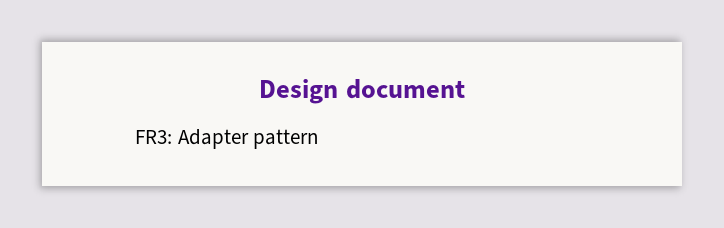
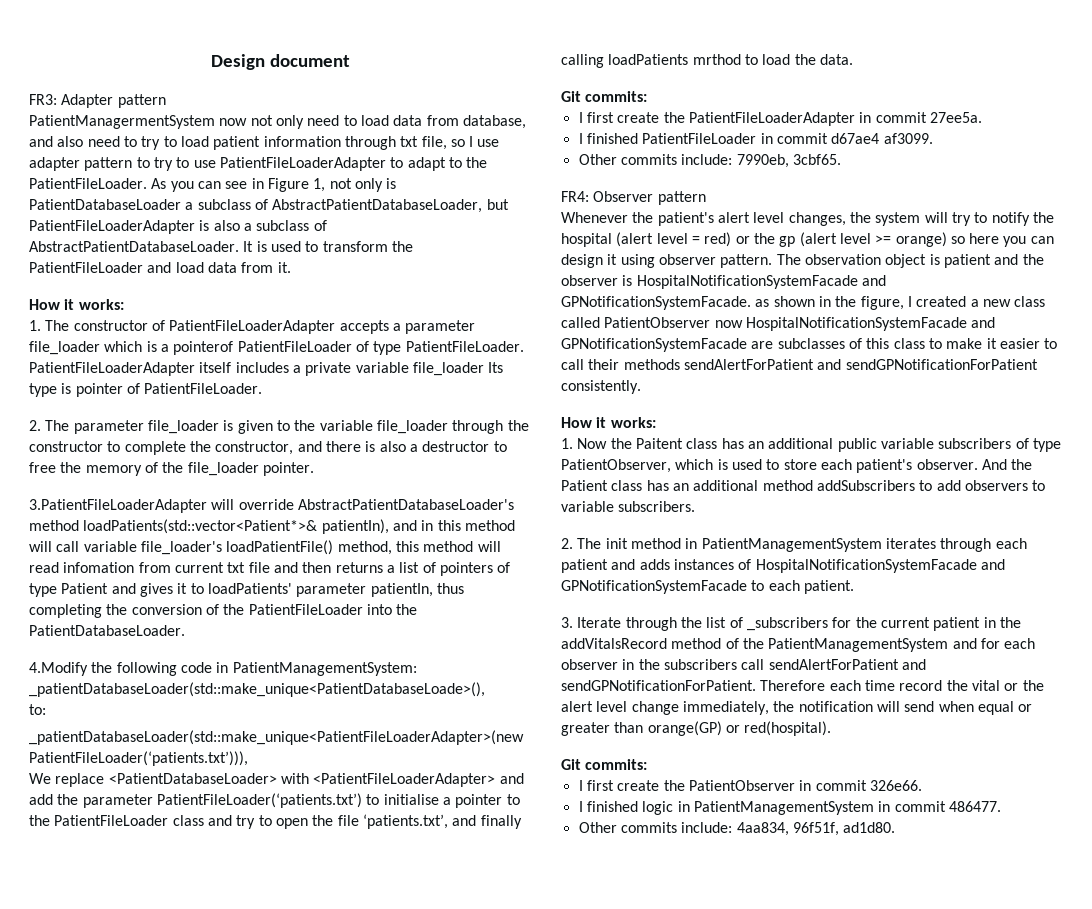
(319, 139) none -> [29,115,526,129] [29,136,500,150] [29,157,488,171] [29,178,397,192] [29,199,509,213] [29,220,327,234] [29,241,413,252] [29,262,291,273] [29,299,124,310] [29,320,476,334] [29,341,524,355] [29,362,504,376] [29,383,263,397] [29,420,529,434] [29,441,507,455] [29,462,314,476] [29,499,514,513] [29,519,515,534] [29,540,501,555] [29,562,511,576] [29,583,464,597] [29,604,418,618] [29,625,185,636] [29,662,417,676] [29,682,485,697] [29,704,46,715] [29,730,524,745] [29,751,248,766] [29,773,524,787] [29,793,520,808] [29,814,522,829] [561,54,853,68] [561,91,648,102] [578,112,982,126] [578,133,933,144] [578,154,841,168] [561,191,706,205] [561,212,1054,226] [561,232,1054,247] [561,254,1044,268] [561,275,886,289] [561,296,1046,310] [561,317,996,331] [561,338,1058,352] [561,359,1038,370] [561,380,641,394] [561,417,656,428] [561,438,1061,452] [561,459,1033,473] [561,480,1046,491] [561,501,696,512] [561,538,1027,552] [561,559,1005,573] [561,580,854,594] [561,617,1021,631] [561,638,1036,652] [561,659,926,670] [561,680,1044,691] [561,701,1033,715] [561,721,832,736] [561,759,648,770] [578,780,922,791] [578,801,1001,815] [578,822,896,836] // PatientManagermentSystem now not only need to load data from database, and also need to try to load patient information through txt file, so I use adapter pattern to try to use PatientFileLoaderAdapter to adapt to the PatientFileLoader. As you can see in Figure 1, not only is PatientDatabaseLoader a subclass of AbstractPatientDatabaseLoader, but PatientFileLoaderAdapter is also a subclass of AbstractPatientDatabaseLoader. It is used to transform the PatientFileLoader and load data from it. // How it works: // 1. The constructor of PatientFileLoaderAdapter accepts a parameter file_loader which is a pointerof PatientFileLoader of type PatientFileLoader. PatientFileLoaderAdapter itself includes a private variable file_loader Its type is pointer of PatientFileLoader. // 2. The parameter file_loader is given to the variable file_loader through the constructor to complete the constructor, and there is also a destructor to free the memory of the file_loader pointer. // 3.PatientFileLoaderAdapter will override AbstractPatientDatabaseLoader's method loadPatients(std::vector<Patient*>& patientIn), and in this method will call variable file_loader's loadPatientFile() method, this method will read infomation from current txt file and then returns a list of pointers of type Patient and gives it to loadPatients' parameter patientIn, thus completing the conversion of the PatientFileLoader into the PatientDatabaseLoader. // 4.Modify the following code in PatientManagementSystem: _patientDatabaseLoader(std::make_unique<PatientDatabaseLoade>(), // to: // _patientDatabaseLoader(std::make_unique<PatientFileLoaderAdapter>(new PatientFileLoader(‘patients.txt’))), // We replace <PatientDatabaseLoader> with <PatientFileLoaderAdapter> and add the parameter PatientFileLoader(‘patients.txt’) to initialise a pointer to the PatientFileLoader class and try to open the file ‘patients.txt’, and finally calling loadPatients mrthod to load the data. // Git commits: // I first create the PatientFileLoaderAdapter in commit 27ee5a. // I finished PatientFileLoader in commit d67ae4 af3099. // Other commits include: 7990eb, 3cbf65. // FR4: Observer pattern // Whenever the patient's alert level changes, the system will try to notify the hospital (alert level = red) or the gp (alert level >= orange) so here you can design it using observer pattern. The observation object is patient and the observer is HospitalNotificationSystemFacade and GPNotificationSystemFacade. as shown in the figure, I created a new class called PatientObserver now HospitalNotificationSystemFacade and GPNotificationSystemFacade are subclasses of this class to make it easier to call their methods sendAlertForPatient and sendGPNotificationForPatient consistently. // How it works: // 1. Now the Paitent class has an additional public variable subscribers of type PatientObserver, which is used to store each patient's observer. And the Patient class has an additional method addSubscribers to add observers to variable subscribers. // 2. The init method in PatientManagementSystem iterates through each patient and adds instances of HospitalNotificationSystemFacade and GPNotificationSystemFacade to each patient. // 3. Iterate through the list of _subscribers for the current patient in the addVitalsRecord method of the PatientManagementSystem and for each observer in the subscribers call sendAlertForPatient and sendGPNotificationForPatient. Therefore each time record the vital or the alert level change immediately, the notification will send when equal or greater than orange(GP) or red(hospital). // Git commits: // I first create the PatientObserver in commit 326e66. // I finished logic in PatientManagementSystem in commit 486477. // Other commits include: 4aa834, 96f51f, ad1d80.

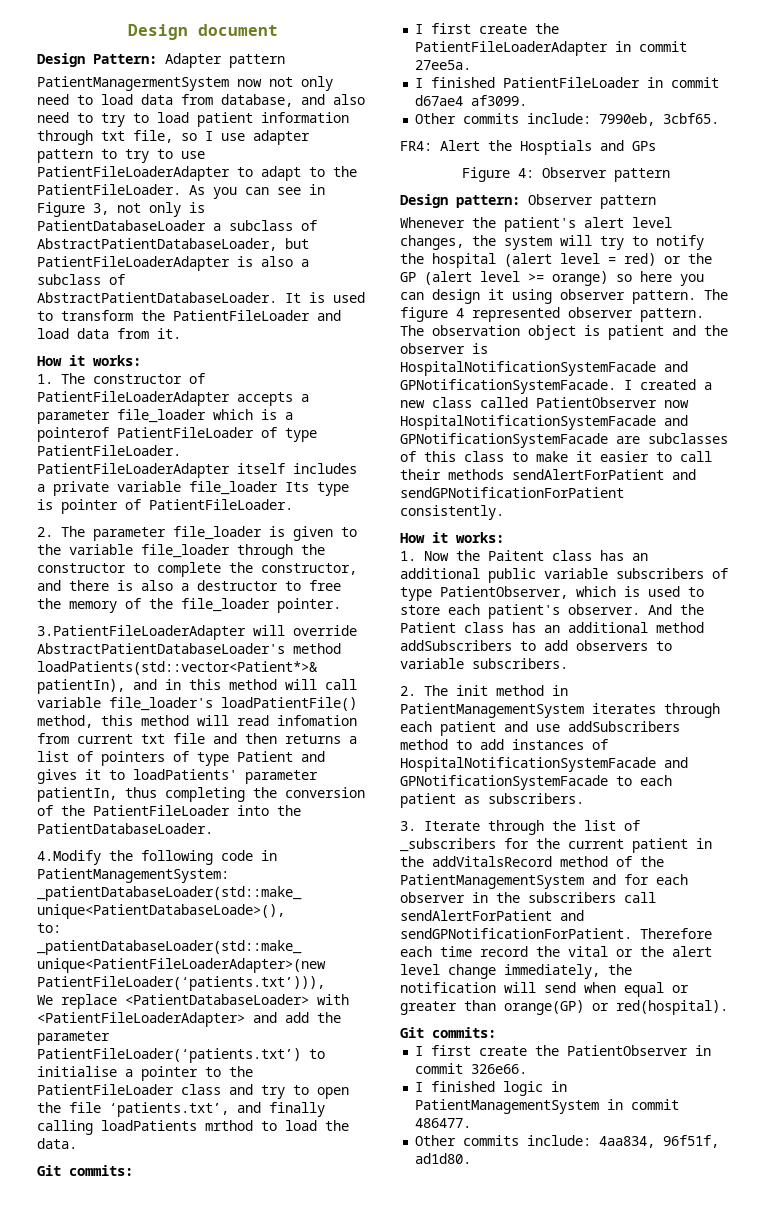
[29,94,57,105] FR3: -> [37,53,157,67] Design Pattern:
[313,178,326,192] 1, -> [93,203,109,215] 3,
(589, 196) none -> [440,140,656,155] [462,167,670,182] [400,194,520,208] Alert the Hosptials and GPs // Figure 4: Observer pattern // Design pattern:
[779,236,796,247] gp -> [400,272,416,282] GP
(801, 259) none -> [400,307,704,322] [400,325,424,336] figure 4 represented observer pattern. The
[755,296,904,310] as shown in the figure, -> (616, 386) none
[639,559,670,570] adds -> [536,721,680,732] [400,739,504,750] use addSubscribers method to add
[803,580,854,594] patient. -> [400,793,584,808] patient as subscribers.

